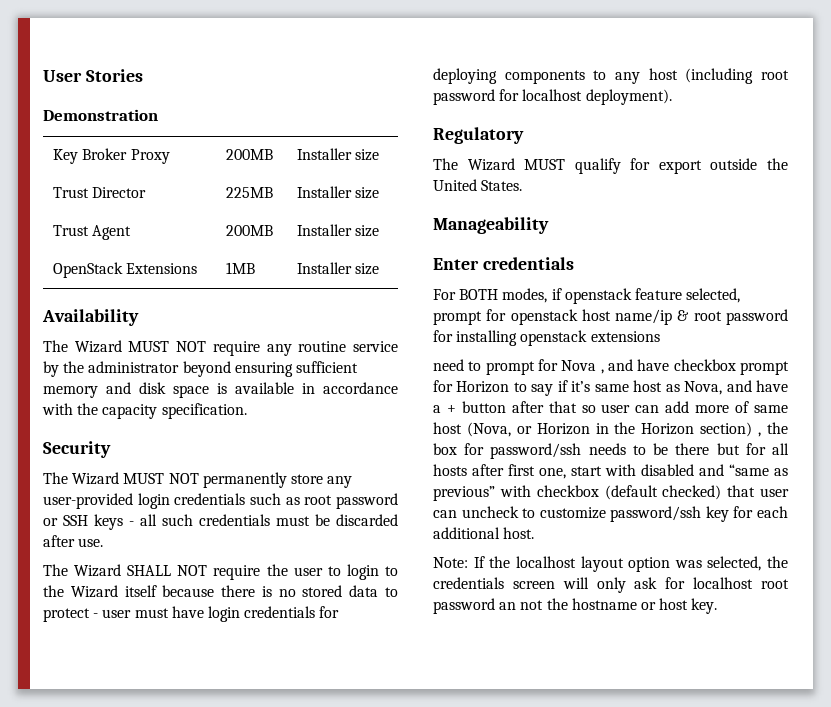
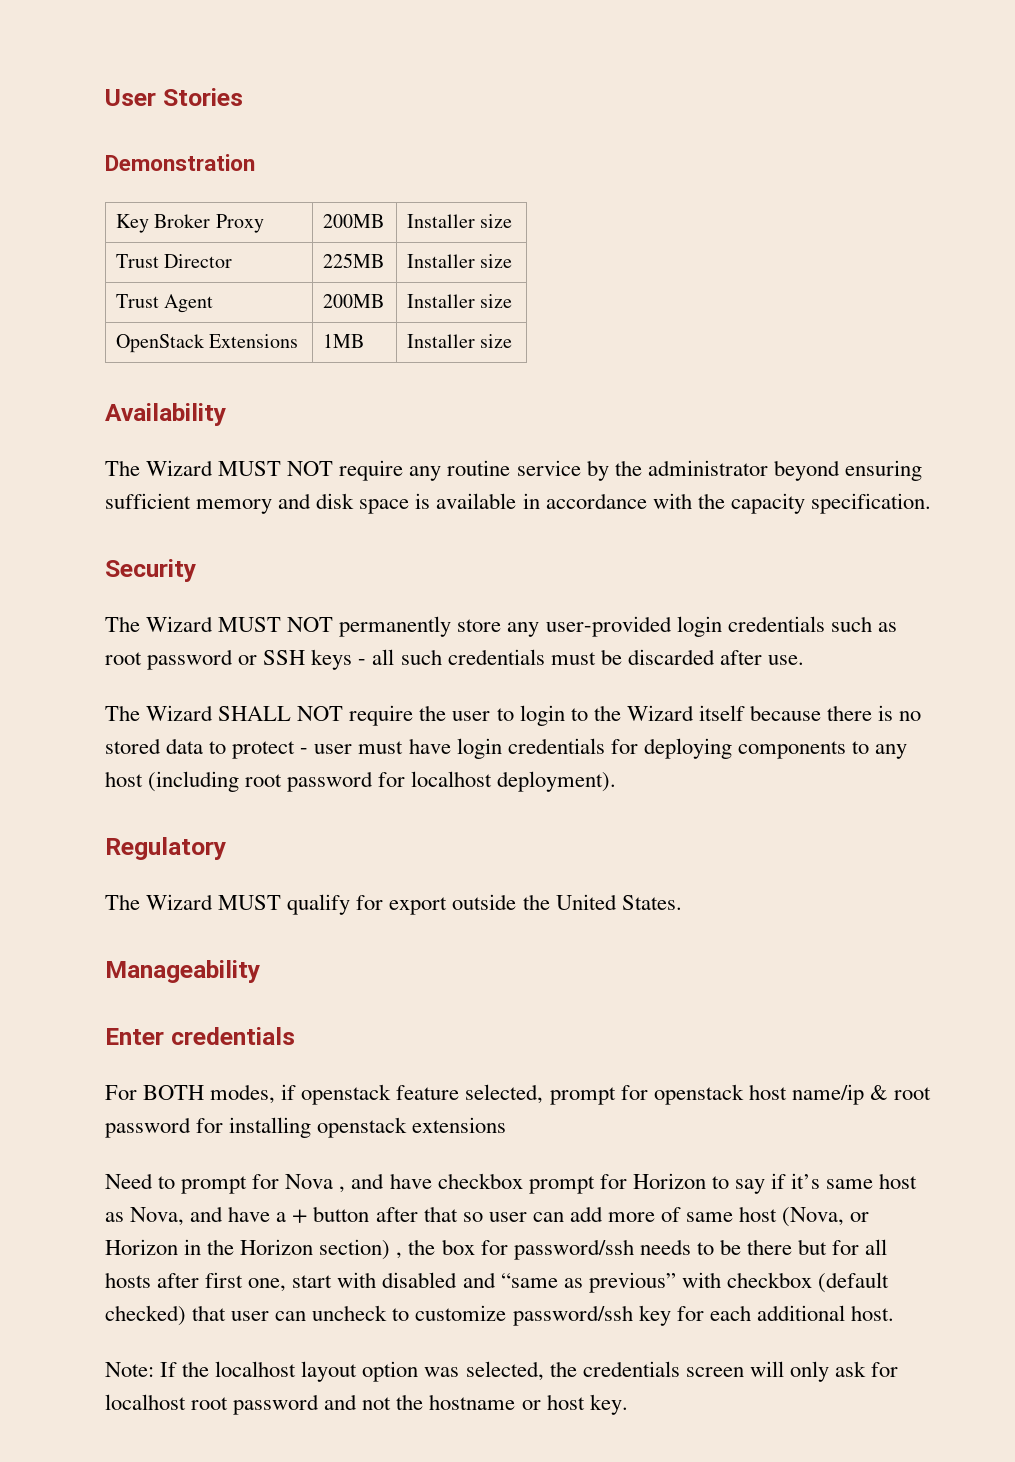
[433,359,464,371] need -> [105,1173,153,1189] Need
[499,602,517,610] an -> [324,1394,358,1410] and

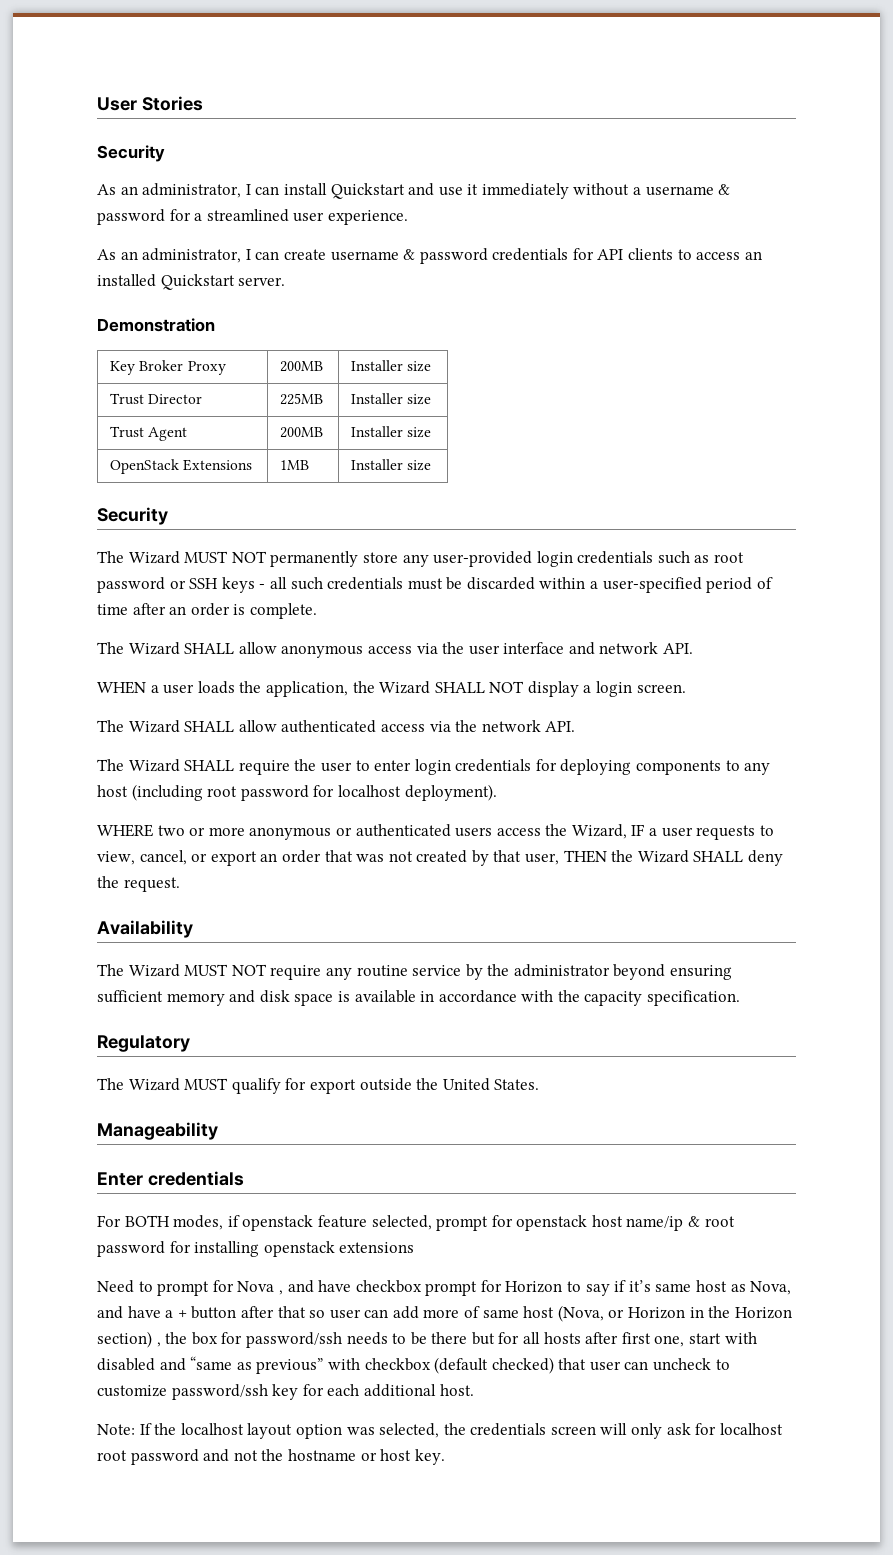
(243, 97) none -> [97,145,165,162] [97,183,731,199] [97,209,408,225] [97,248,762,264] [97,274,286,290] // Security // As an administrator, I can install Quickstart and use it immediately without a username & password for a streamlined user experience. // As an administrator, I can create username & password credentials for API clients to access an installed Quickstart server.
(513, 341) none -> [97,507,168,525] [97,551,745,567] [97,577,773,593] [97,603,317,619] [97,642,694,658] [97,681,686,697] [97,720,576,733] [97,759,771,775] [97,784,497,801] [97,824,774,840] [97,850,784,866] [97,876,180,892] // Security // The Wizard MUST NOT permanently store any user-provided login credentials such as root password or SSH keys - all such credentials must be discarded within a user-specified period of time after an order is complete. // The Wizard SHALL allow anonymous access via the user interface and network API. // WHEN a user loads the application, the Wizard SHALL NOT display a login screen. // The Wizard SHALL allow authenticated access via the network API. // The Wizard SHALL require the user to enter login credentials for deploying components to any host (including root password for localhost deployment). // WHERE two or more anonymous or authenticated users access the Wizard, IF a user requests to view, cancel, or export an order that was not created by that user, THEN the Wizard SHALL deny the request.
[105,559,196,582] [105,616,897,637] [105,649,804,670] [105,705,922,726] [105,738,908,759] [105,771,617,792] // Security // The Wizard MUST NOT permanently store any user-provided login credentials such as root password or SSH keys - all such credentials must be discarded after use. // The Wizard SHALL NOT require the user to login to the Wizard itself because there is no stored data to protect - user must have login credentials for deploying components to any host (including root password for localhost deployment). -> (741, 998) none

